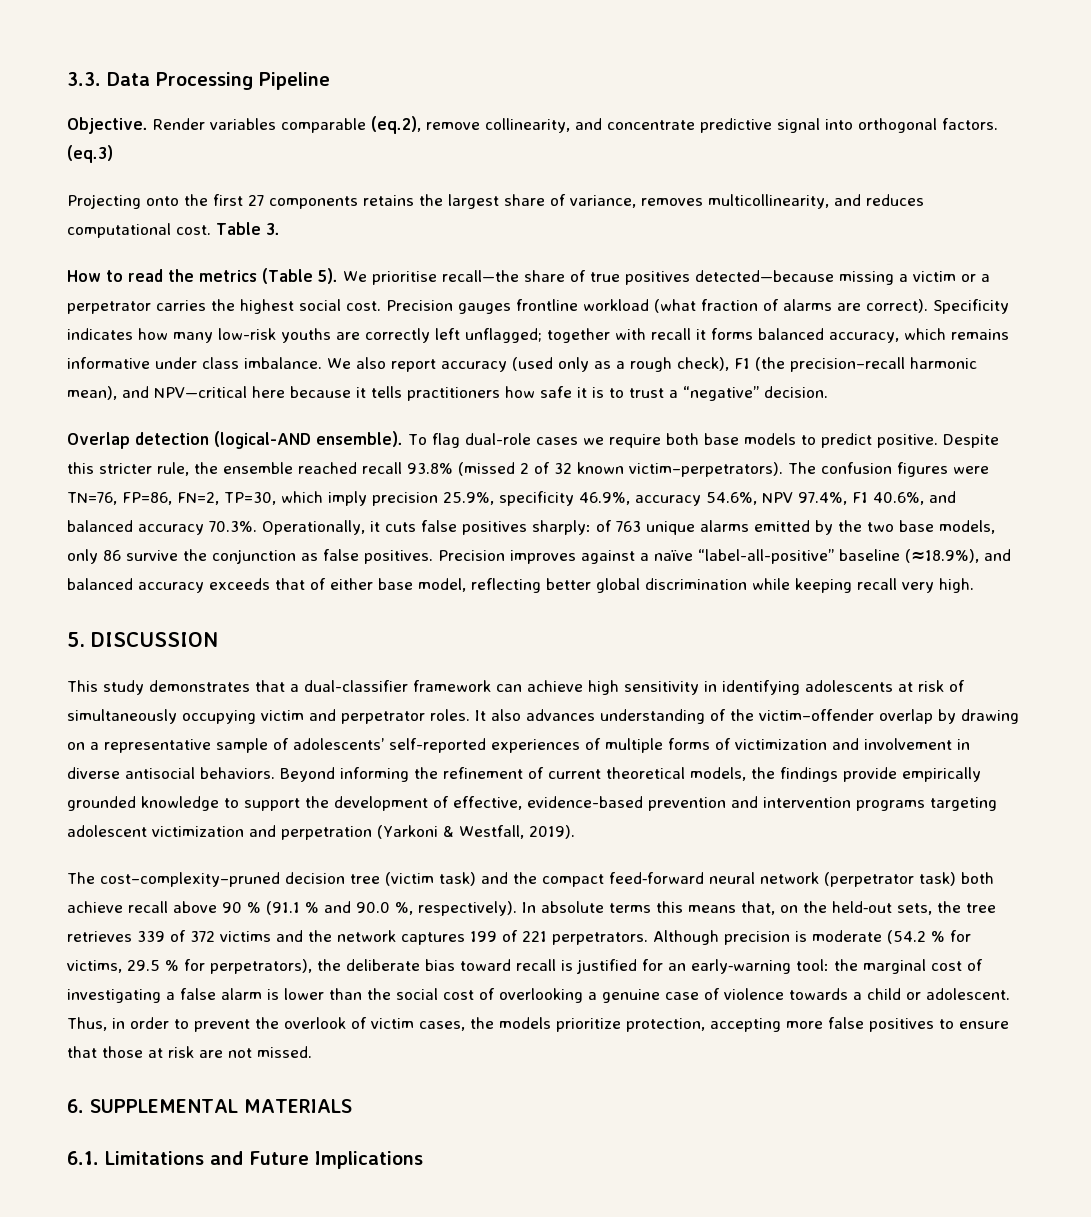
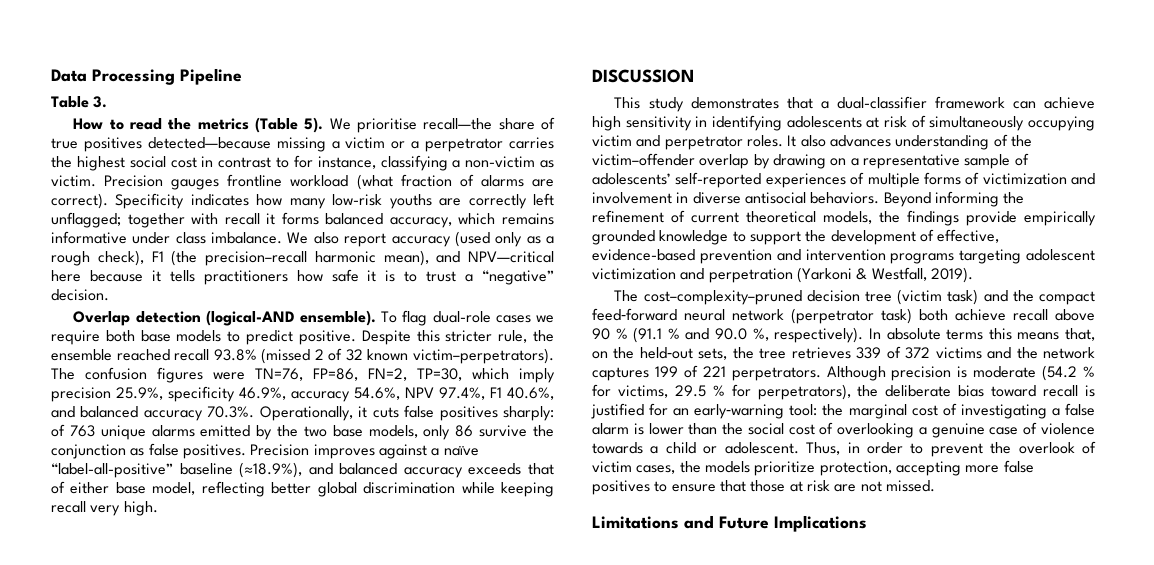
[67,72,101,86] 3.3. -> (51, 75) none
[67,116,998,134] [67,145,113,163] [67,194,924,209] [67,223,211,238] Objective. Render variables comparable (eq.2), remove collinearity, and concentrate predictive signal into orthogonal factors. (eq.3) // Projecting onto the first 27 components retains the largest share of variance, removes multicollinearity, and reduces computational cost. -> (242, 76) none
[346,301,381,311] cost. -> [170,155,554,171] [51,175,96,187] cost in contrast to for instance, classifying a non-victim as victim.
[67,632,85,647] 5. -> (158, 508) none
[67,1099,352,1113] [67,1151,99,1165] 6. SUPPLEMENTAL MATERIALS // 6.1. -> (935, 486) none

